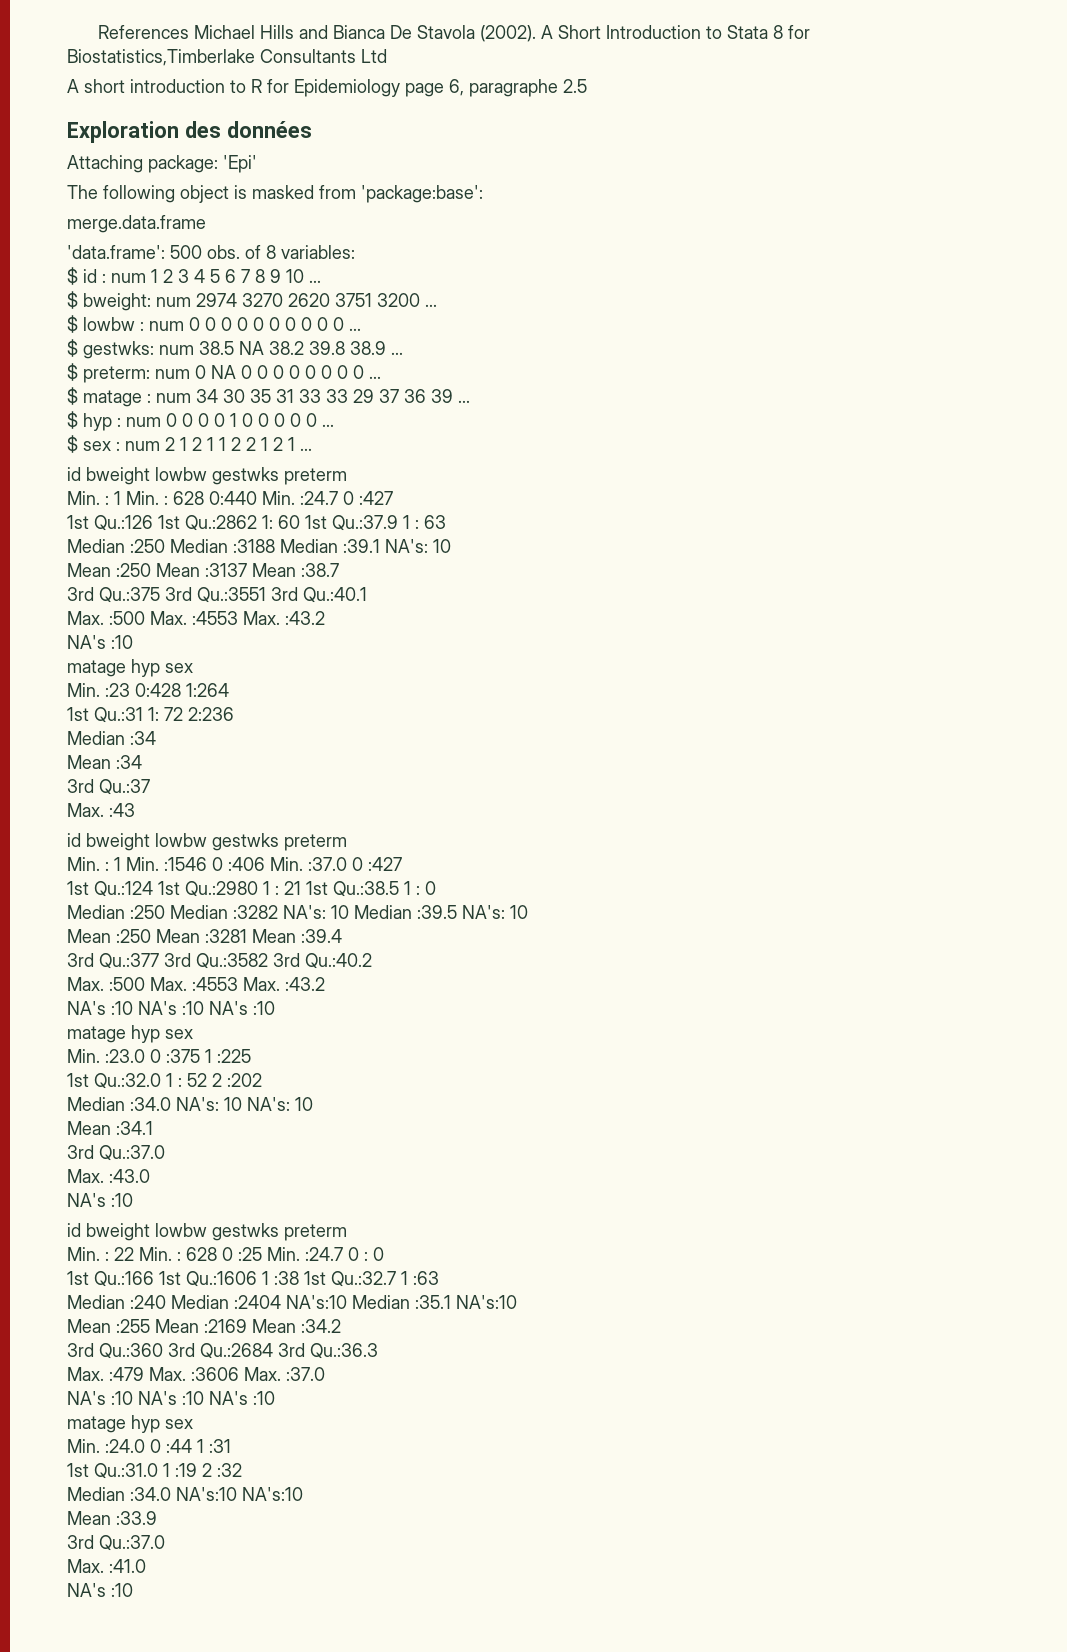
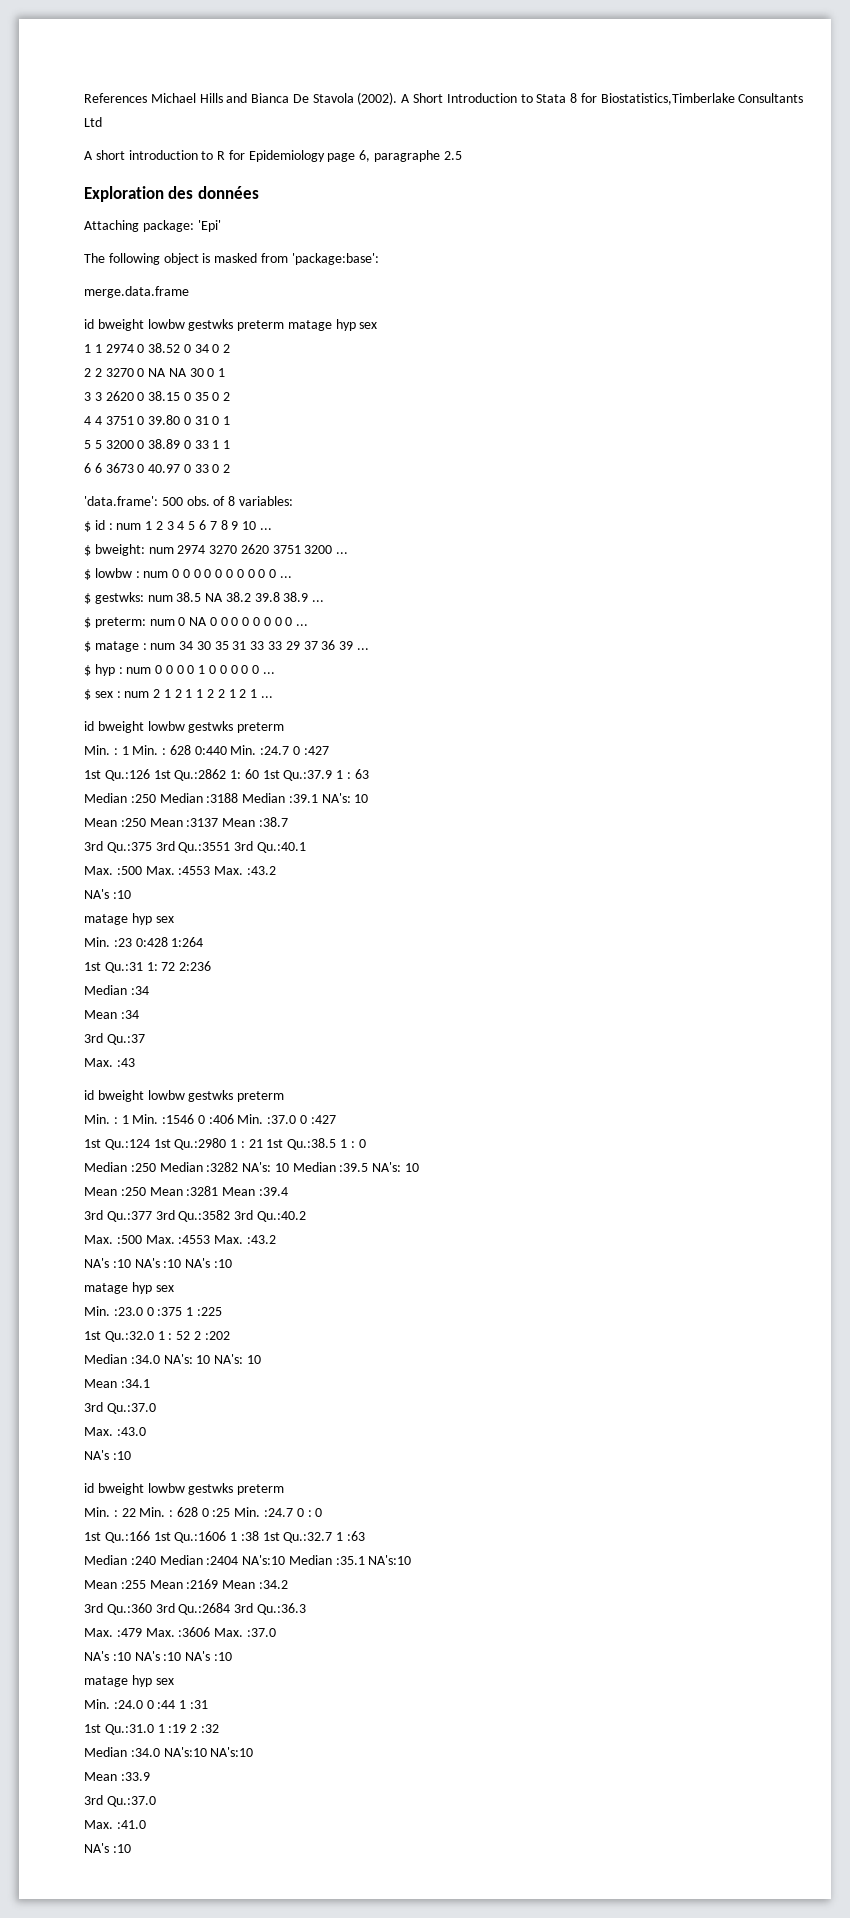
(206, 224) none -> [84,319,378,331] [84,343,231,353] [84,368,226,377] [84,391,231,401] [84,415,231,425] [84,439,231,449] [84,463,231,473] // id bweight lowbw gestwks preterm matage hyp sex // 1 1 2974 0 38.52 0 34 0 2 // 2 2 3270 0 NA NA 30 0 1 // 3 3 2620 0 38.15 0 35 0 2 // 4 4 3751 0 39.80 0 31 0 1 // 5 5 3200 0 38.89 0 33 1 1 // 6 6 3673 0 40.97 0 33 0 2

